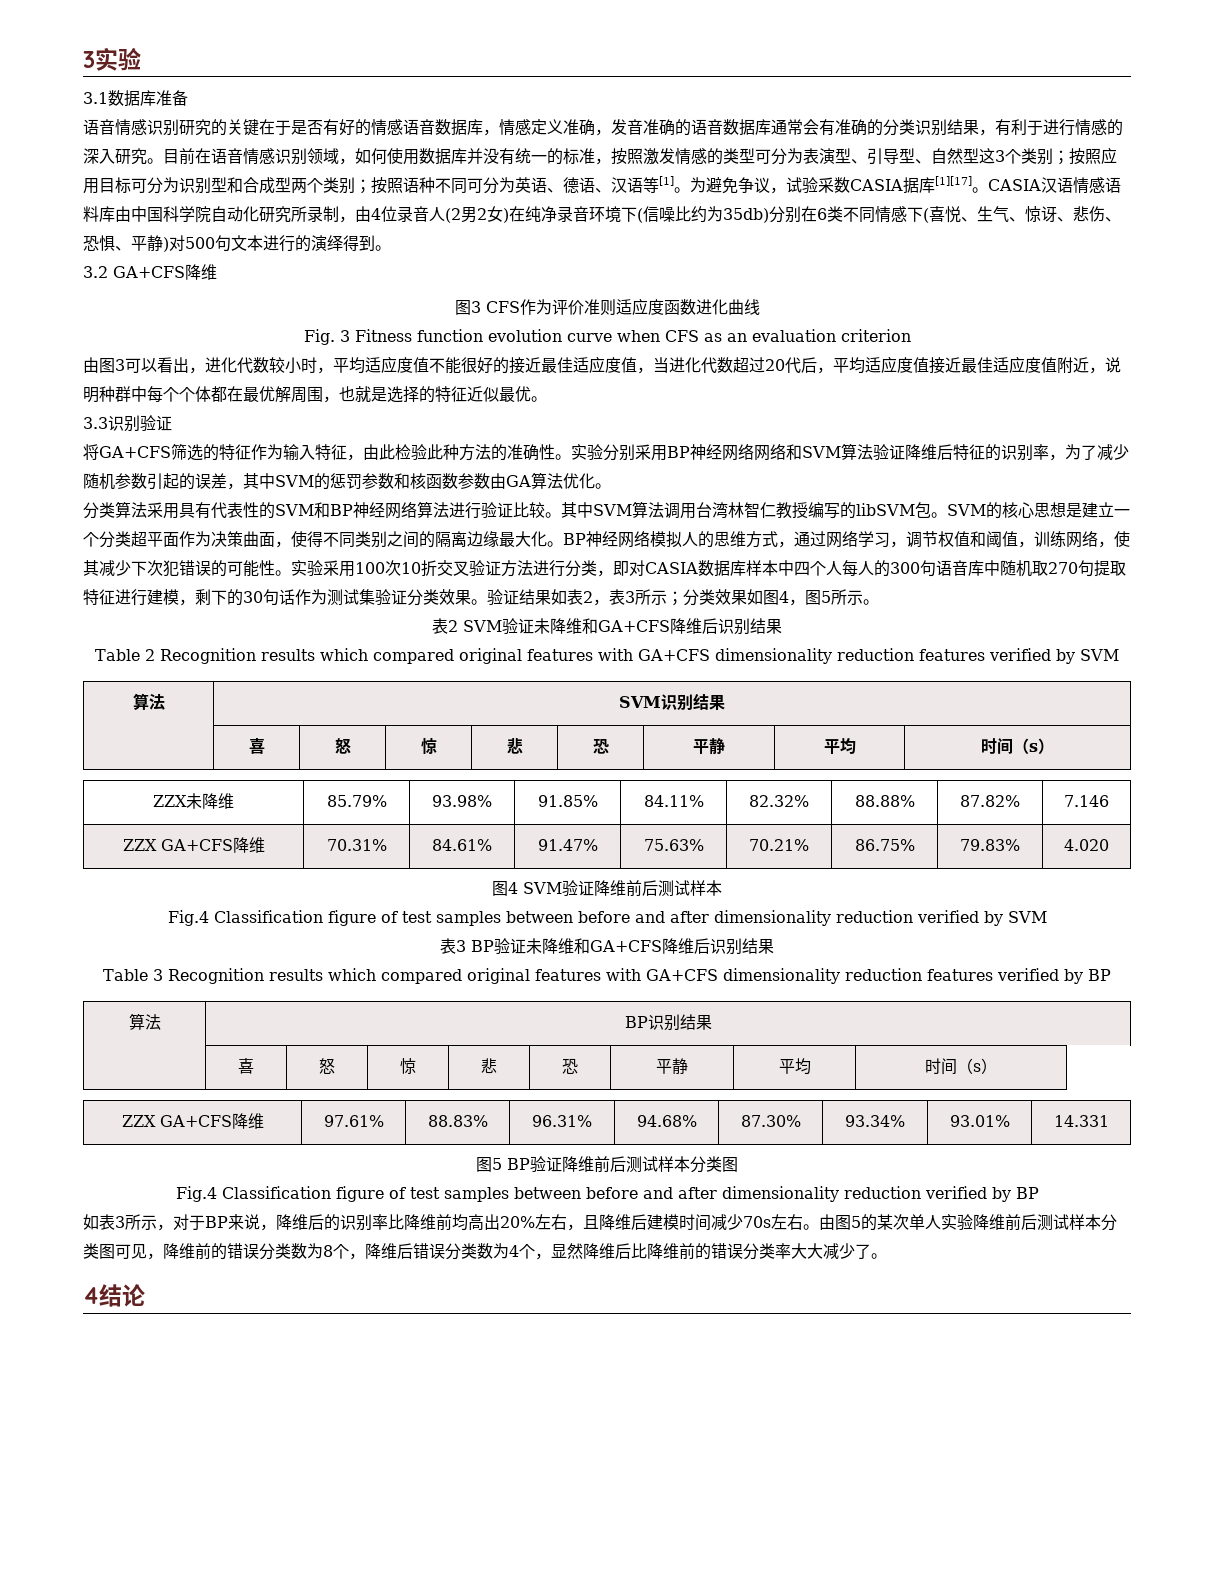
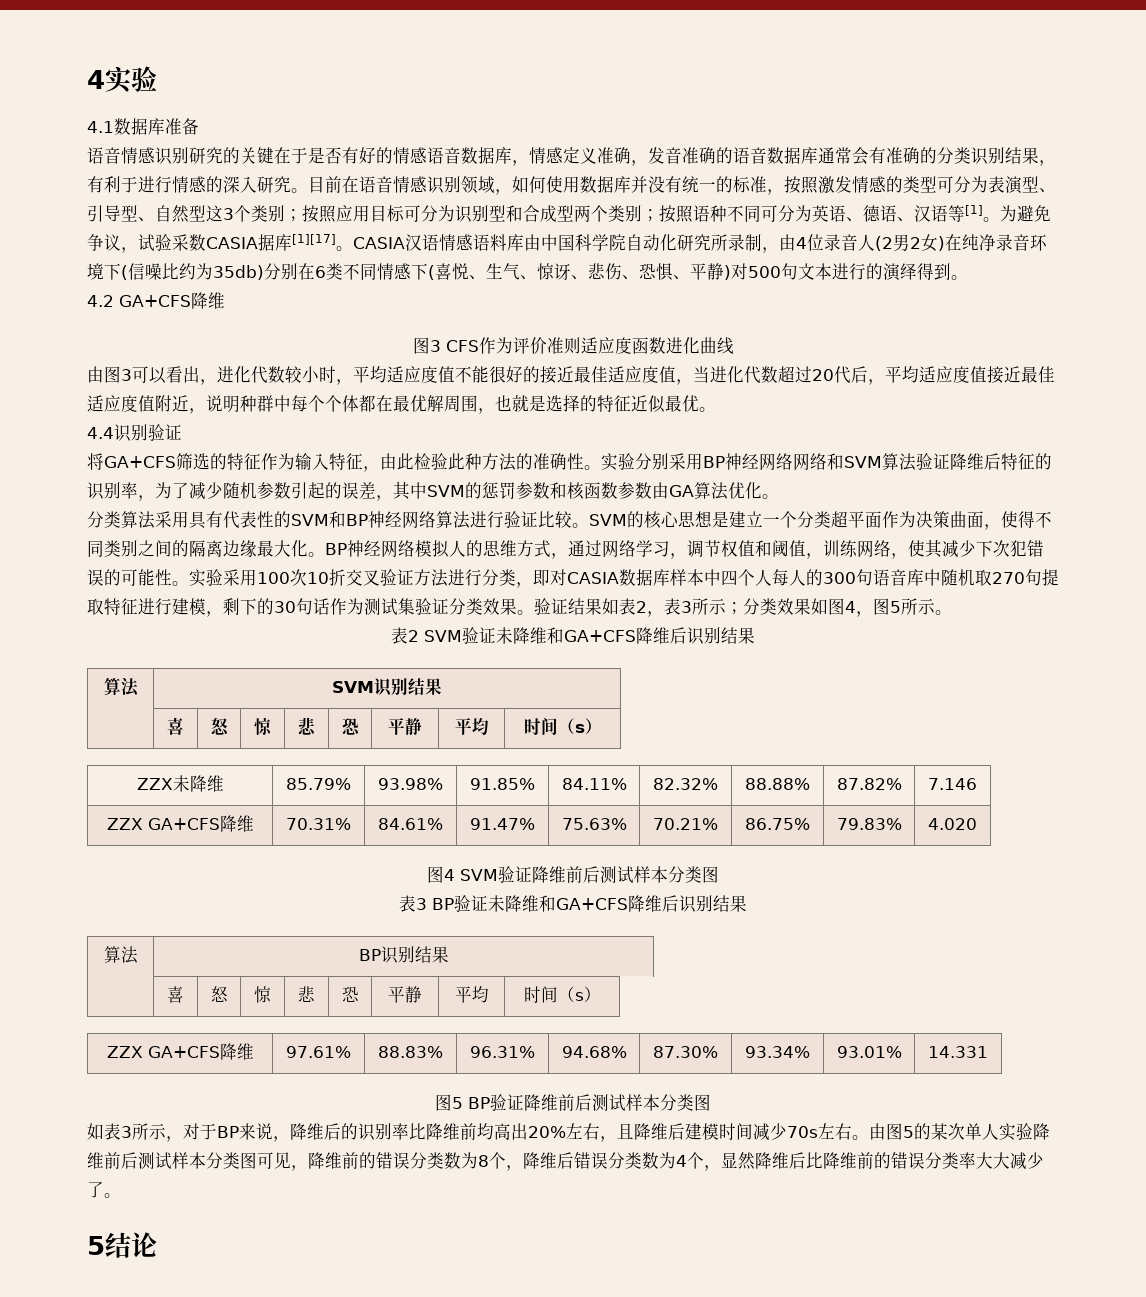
[83,51,95,68] 3 -> [87,70,105,89] 4
[83,92,108,104] 3.1 -> [87,121,114,133] 4.1
[83,266,108,278] 3.2 -> [87,295,114,307] 4.2
[303,329,911,345] // Fig. 3 Fitness function evolution curve when CFS as an evaluation criterion -> (734, 346) none
[83,417,108,429] 3.3 -> [87,427,114,439] 4.4
[561,501,947,519] 其中SVM算法调用台湾林智仁教授编写的libSVM包。 -> (589, 525) none
[95,648,1119,664] // Table 2 Recognition results which compared original features with GA+CFS dimensionality reduction features verified by SVM -> (755, 635) none
[167,910,1047,926] // Fig.4 Classification figure of test samples between before and after dimensionality reduction verified by SVM -> [668,866,719,883] 分类图
[103,968,1111,984] // Table 3 Recognition results which compared original features with GA+CFS dimensionality reduction features verified by BP -> (747, 903) none
[175,1186,1039,1202] // Fig.4 Classification figure of test samples between before and after dimensionality reduction verified by BP -> (711, 1102) none
[83,1287,99,1304] 4 -> [87,1236,105,1255] 5

